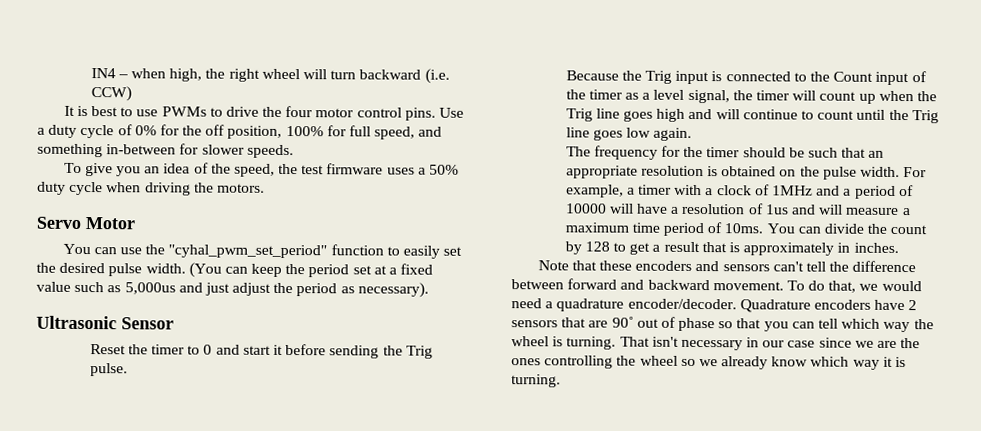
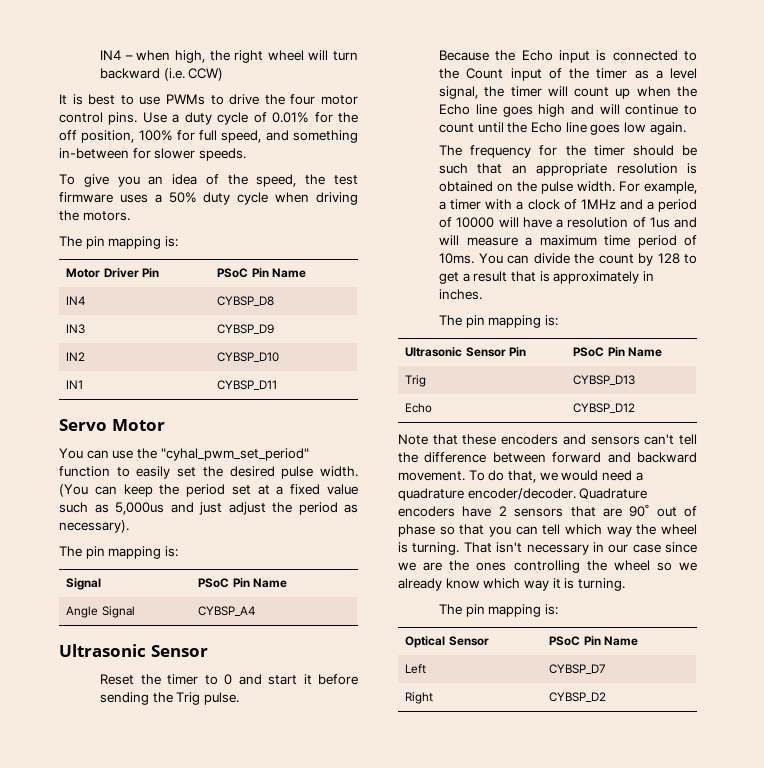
[134,125,157,136] 0% -> [272,112,310,123] 0.01%
(265, 188) none -> [59,236,178,249] [66,268,159,278] [217,268,306,278] [66,296,86,305] [217,296,275,306] [66,324,86,334] [217,324,275,334] [66,352,86,361] [217,352,280,362] [66,380,84,389] [217,380,278,390] // The pin mapping is: // Motor Driver Pin | PSoC Pin Name // IN4 | CYBSP_D8 // IN3 | CYBSP_D9 // IN2 | CYBSP_D10 // IN1 | CYBSP_D11
(429, 290) none -> [59,546,178,559] [66,578,102,590] [198,578,287,588] [66,606,135,618] [198,606,256,616] // The pin mapping is: // Signal | PSoC Pin Name // Angle Signal | CYBSP_A4
[645,70,673,84] Trig -> [521,50,553,61] Echo
[565,108,593,122] Trig -> [439,104,471,115] Echo
[911,110,939,124] Trig -> [531,122,563,133] Echo
(899, 247) none -> [439,315,559,328] [405,347,526,357] [573,347,662,357] [405,375,427,387] [573,375,636,385] [405,403,433,413] [573,403,636,413] // The pin mapping is: // Ultrasonic Sensor Pin | PSoC Pin Name // Trig | CYBSP_D13 // Echo | CYBSP_D12
(561, 381) none -> [439,604,559,617] [405,636,489,648] [549,636,638,646] [405,664,427,674] [549,664,607,674] [405,692,434,704] [549,692,607,702] // The pin mapping is: // Optical Sensor | PSoC Pin Name // Left | CYBSP_D7 // Right | CYBSP_D2

